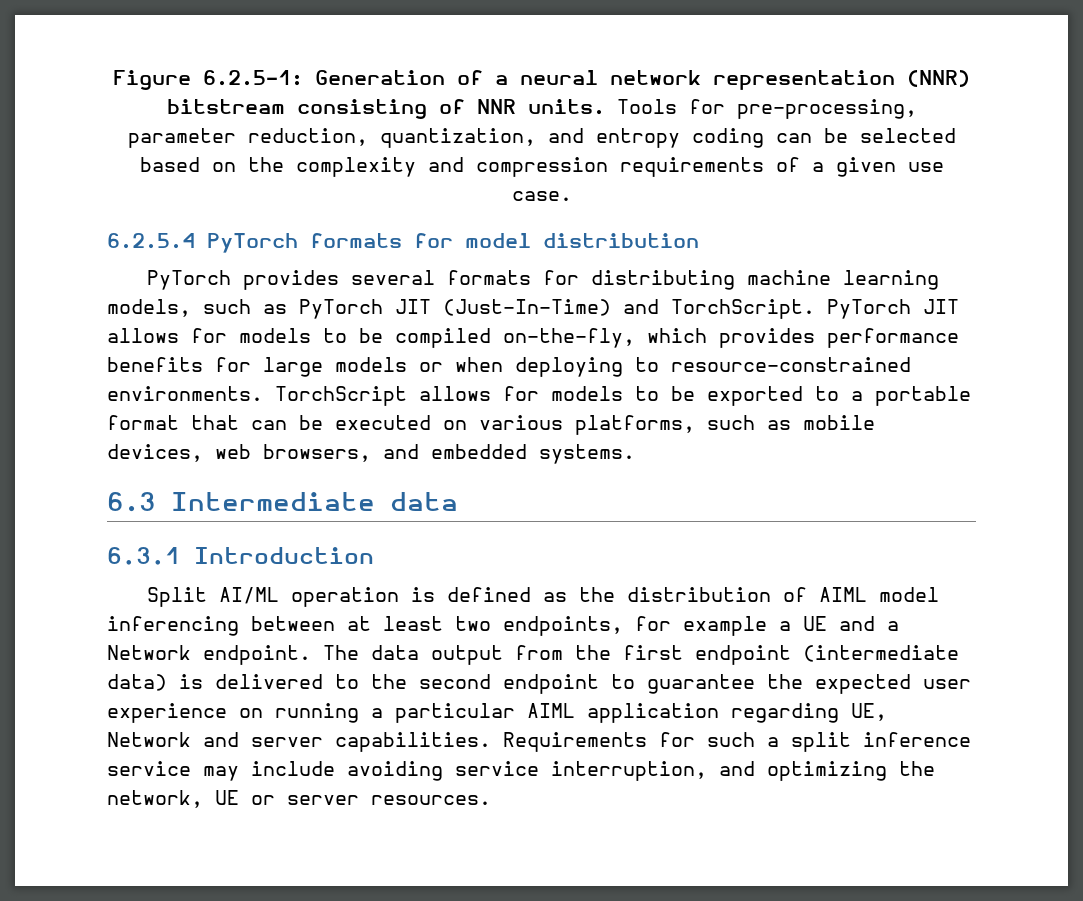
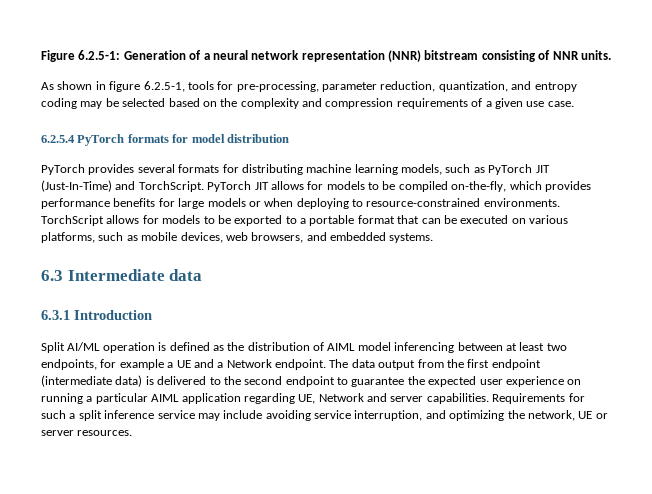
[616,99,677,114] Tools -> [41,81,214,92] // As shown in figure 6.2.5-1, tools
[775,133,812,143] can -> [80,101,103,109] may

